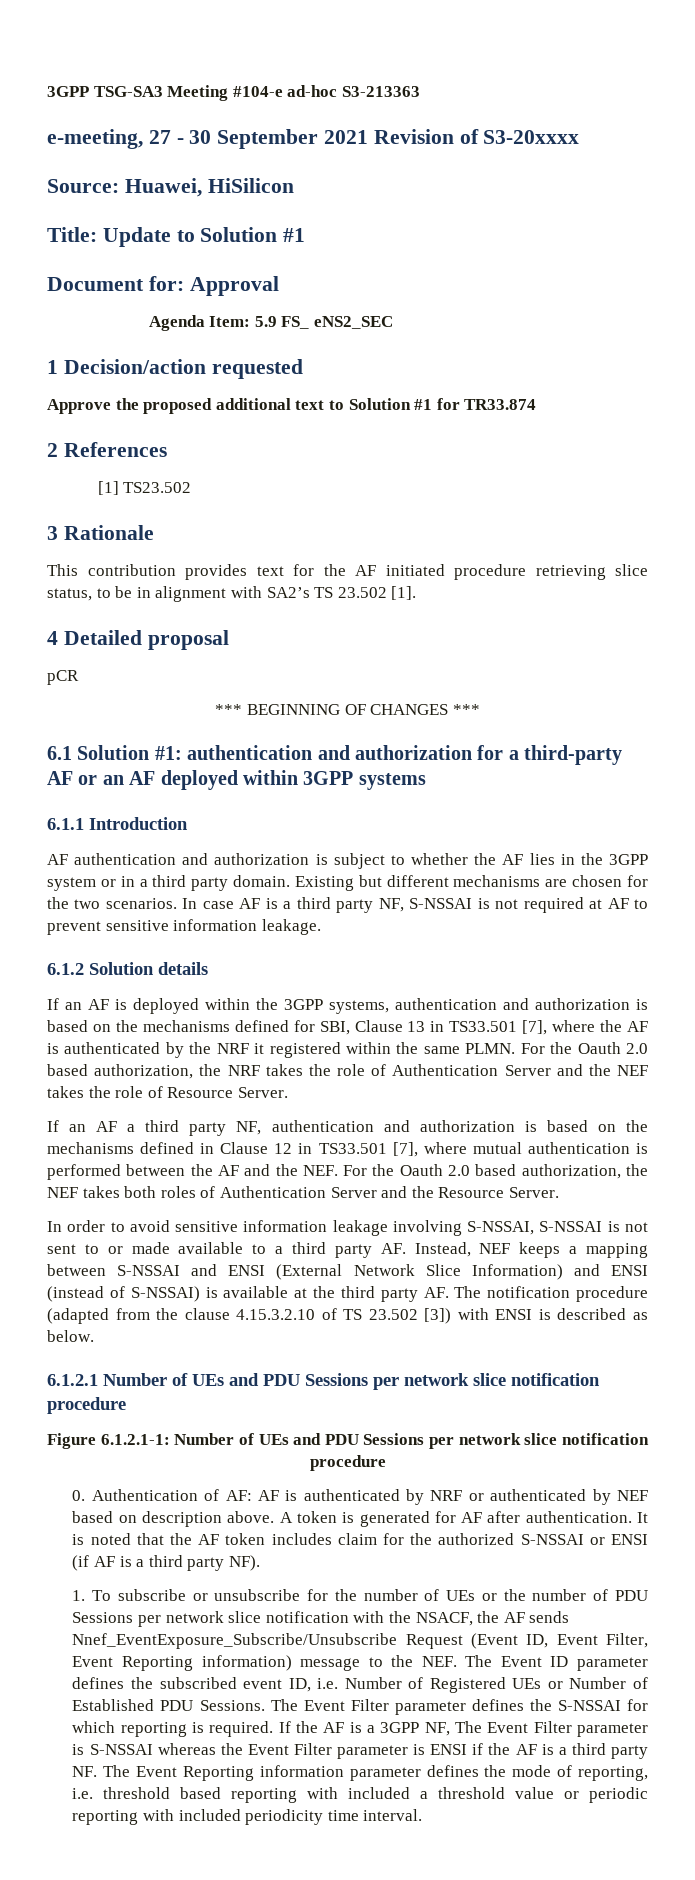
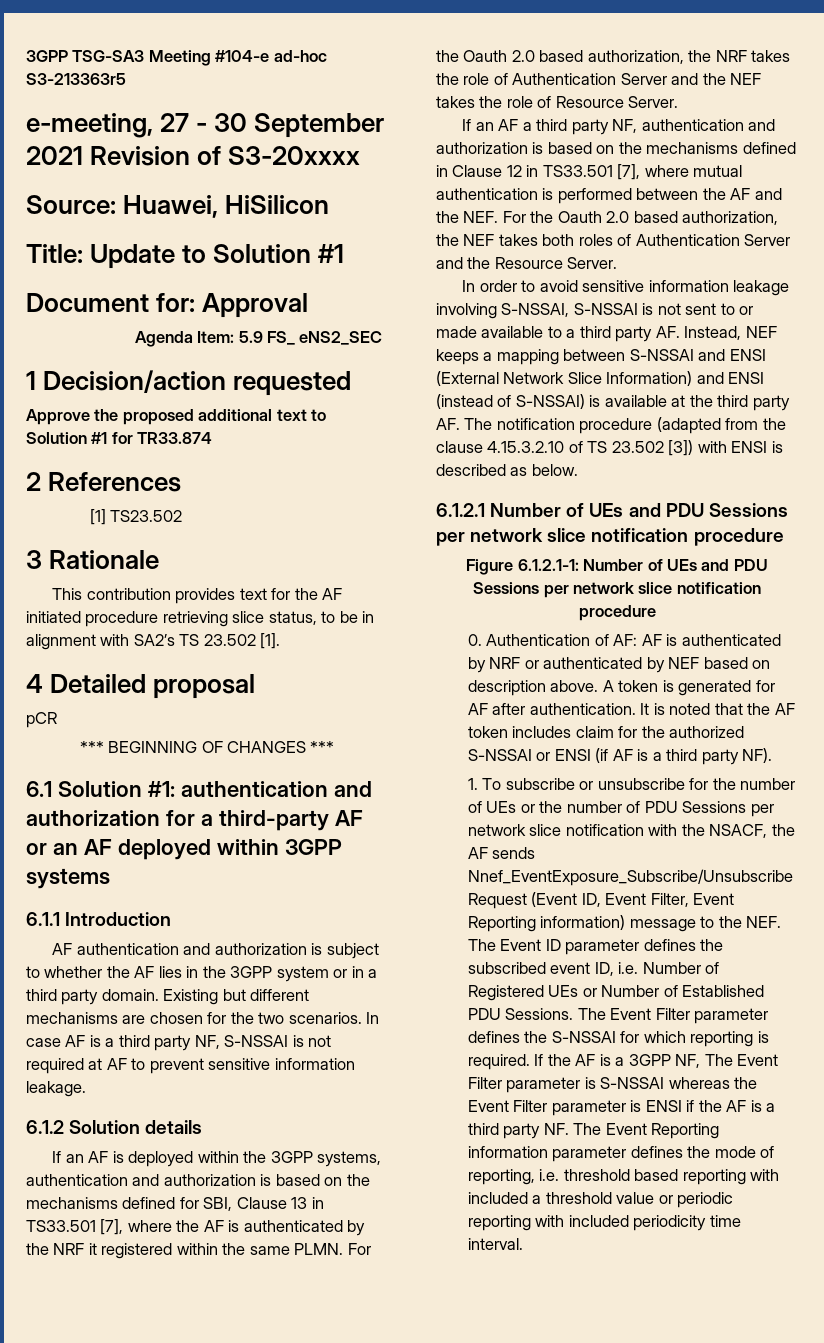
[341,86,420,97] S3-213363 -> [26,73,126,85] S3-213363r5

